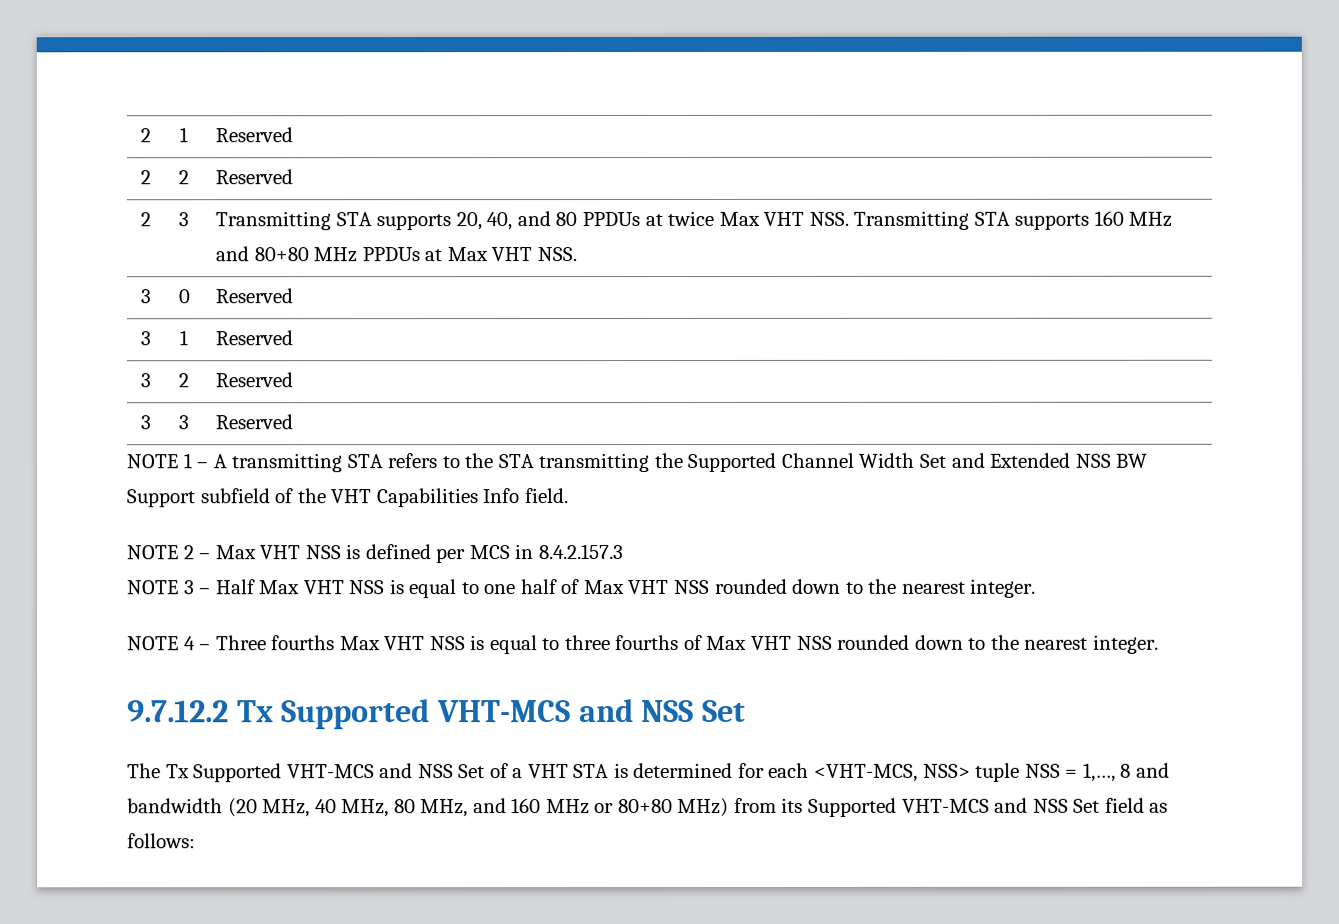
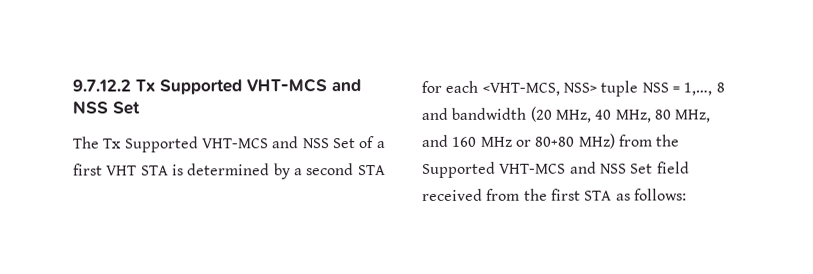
[140,128,151,143] [179,127,188,143] [215,127,294,143] [140,170,151,185] [178,170,189,185] [215,169,294,185] [140,212,151,227] [178,212,189,227] [215,210,1173,231] [215,246,578,263] [140,289,151,304] [177,289,190,304] [215,288,294,304] [140,331,151,346] [179,330,188,346] [215,330,294,346] [140,373,151,388] [178,373,189,388] [215,372,294,388] [140,415,151,430] [178,415,189,430] [215,414,294,430] [126,452,1149,473] [127,488,569,508] [127,544,624,564] [127,578,1037,599] [127,634,1159,655] 2 | 1 | Reserved // 2 | 2 | Reserved // 2 | 3 | Transmitting STA supports 20, 40, and 80 PPDUs at twice Max VHT NSS. Transmitting STA supports 160 MHz and 80+80 MHz PPDUs at Max VHT NSS. // 3 | 0 | Reserved // 3 | 1 | Reserved // 3 | 2 | Reserved // 3 | 3 | Reserved // NOTE 1 – A transmitting STA refers to the STA transmitting the Supported Channel Width Set and Extended NSS BW Support subfield of the VHT Capabilities Info field. // NOTE 2 – Max VHT NSS is defined per MCS in 8.4.2.157.3 // NOTE 3 – Half Max VHT NSS is equal to one half of Max VHT NSS rounded down to the nearest integer. // NOTE 4 – Three fourths Max VHT NSS is equal to three fourths of Max VHT NSS rounded down to the nearest integer. // -> (72, 85) none
(524, 773) none -> [73,163,103,176] first
(734, 770) none -> [273,163,386,180] by a second STA
[781,797,804,813] its -> [655,134,681,147] the
(1145, 805) none -> [422,188,613,201] received from the first STA

